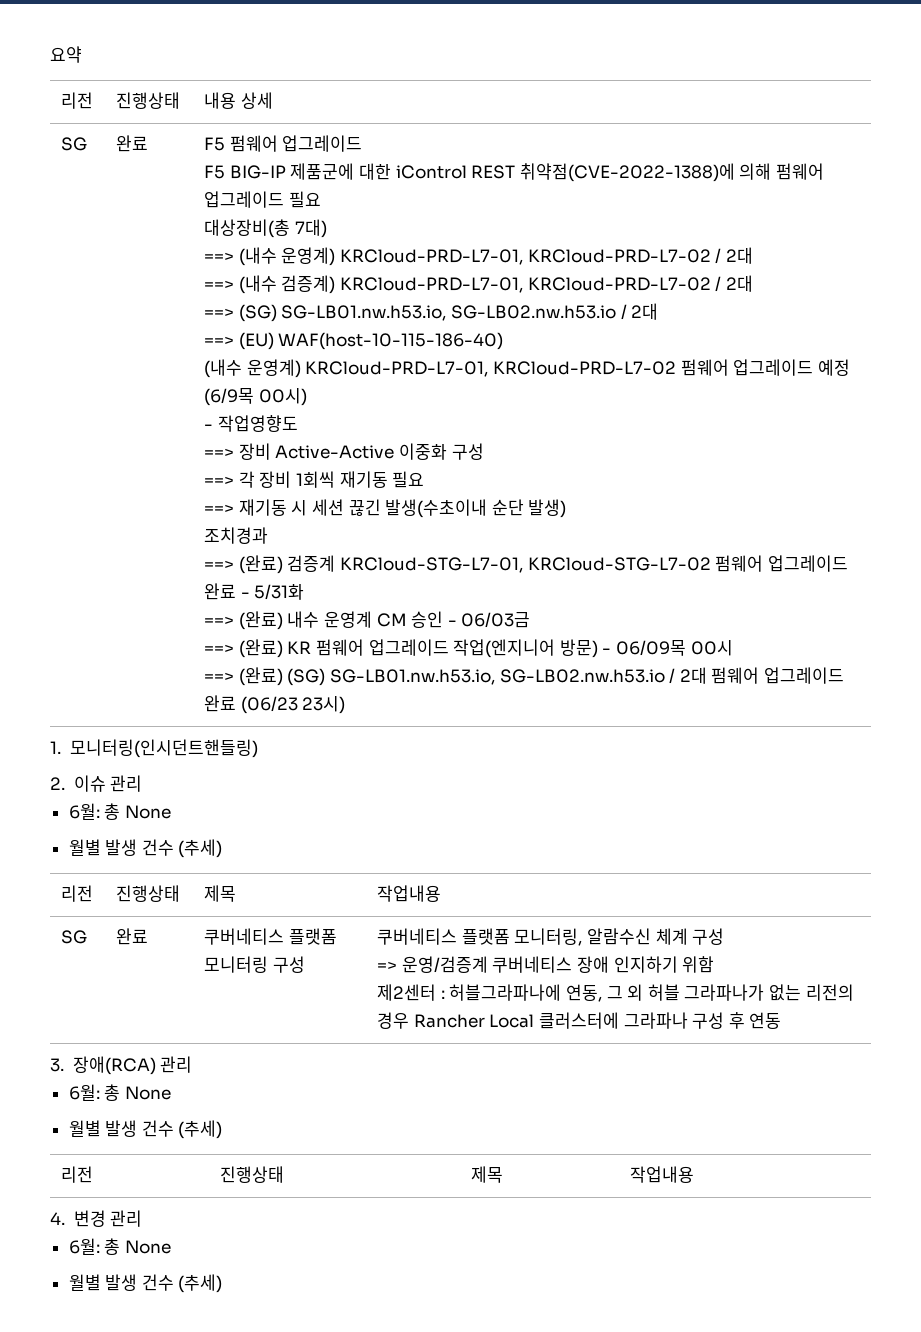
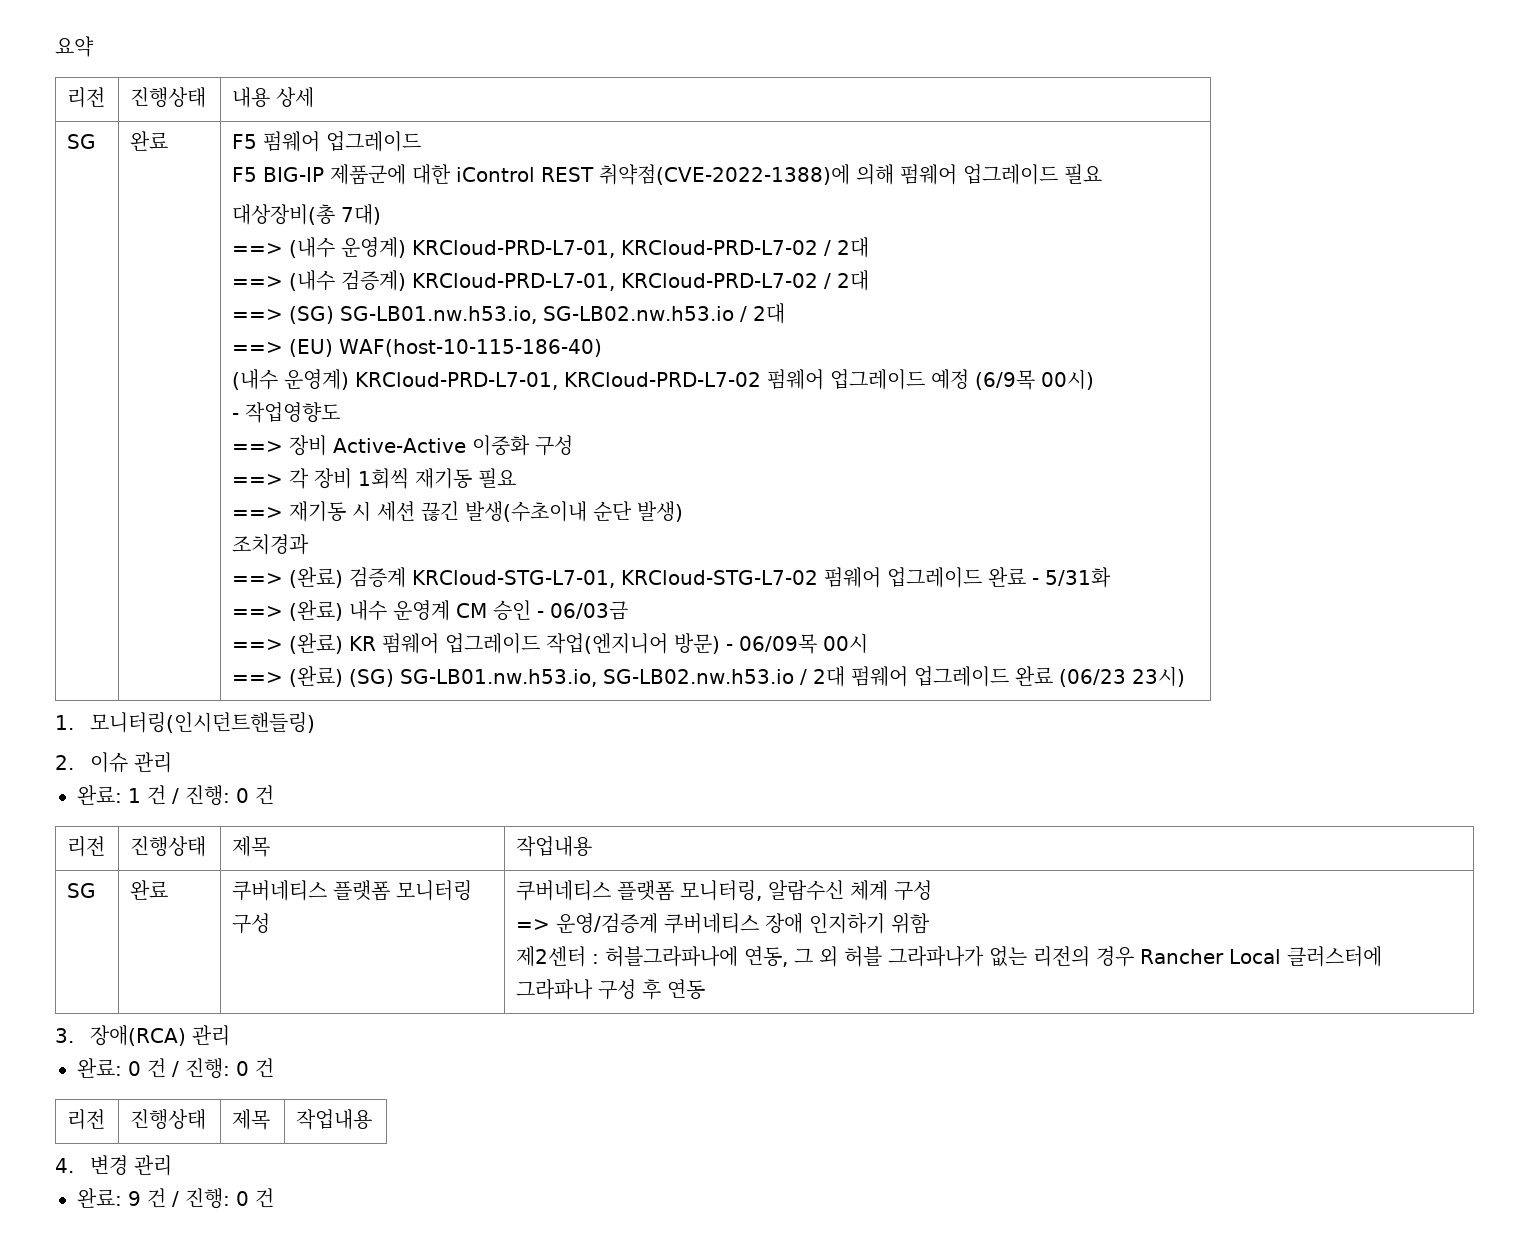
[68,803,171,820] [68,839,223,858] 6월: 총 None // 월별 발생 건수 (추세) -> [77,785,274,806] 완료: 1 건 / 진행: 0 건
[68,1084,171,1101] [68,1120,223,1139] 6월: 총 None // 월별 발생 건수 (추세) -> [77,1058,274,1079] 완료: 0 건 / 진행: 0 건
[68,1238,171,1255] [68,1274,223,1293] 6월: 총 None // 월별 발생 건수 (추세) -> [77,1188,274,1209] 완료: 9 건 / 진행: 0 건

